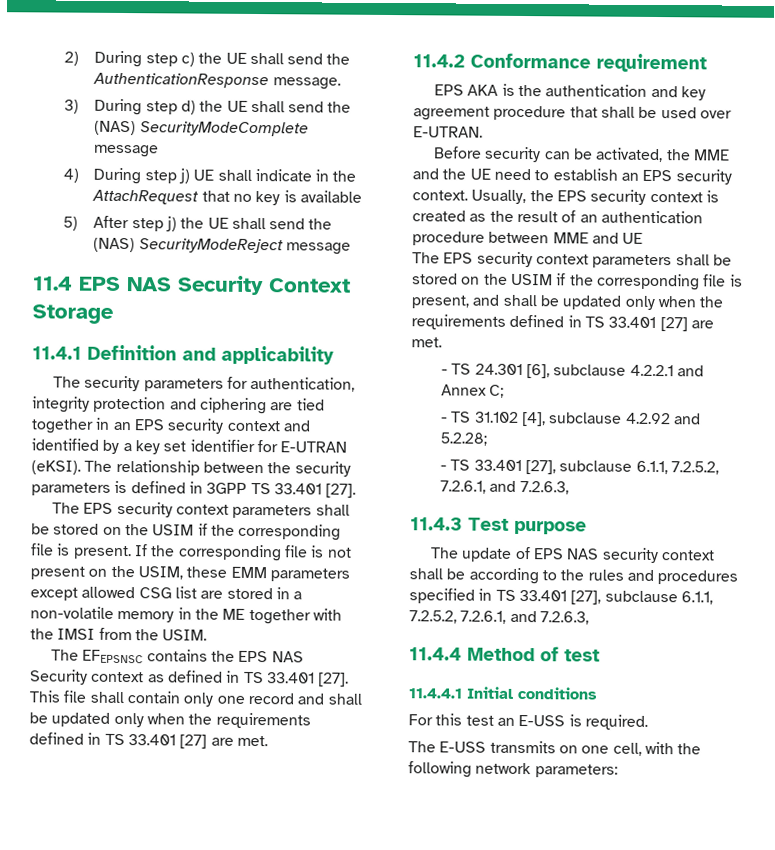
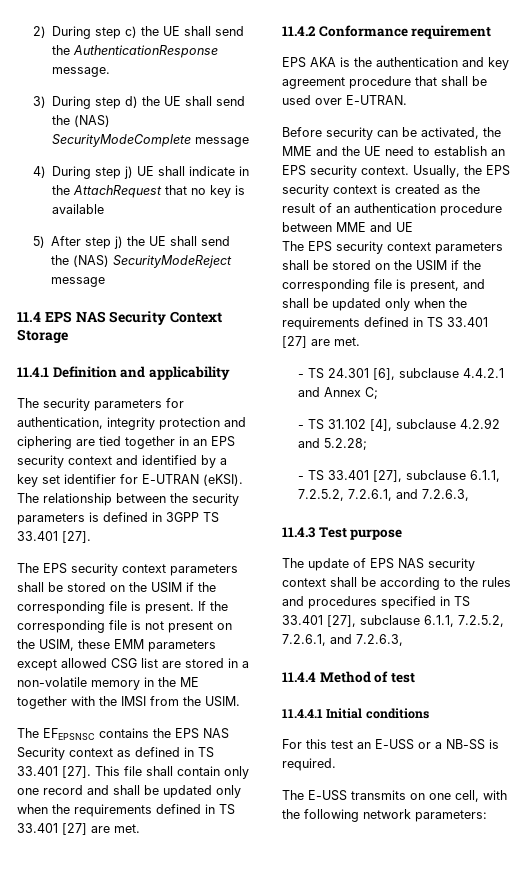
[629,364,674,377] 4.2.2.1 -> [462,368,504,378] 4.4.2.1
(566, 720) none -> [418,739,485,750] or a NB-SS

